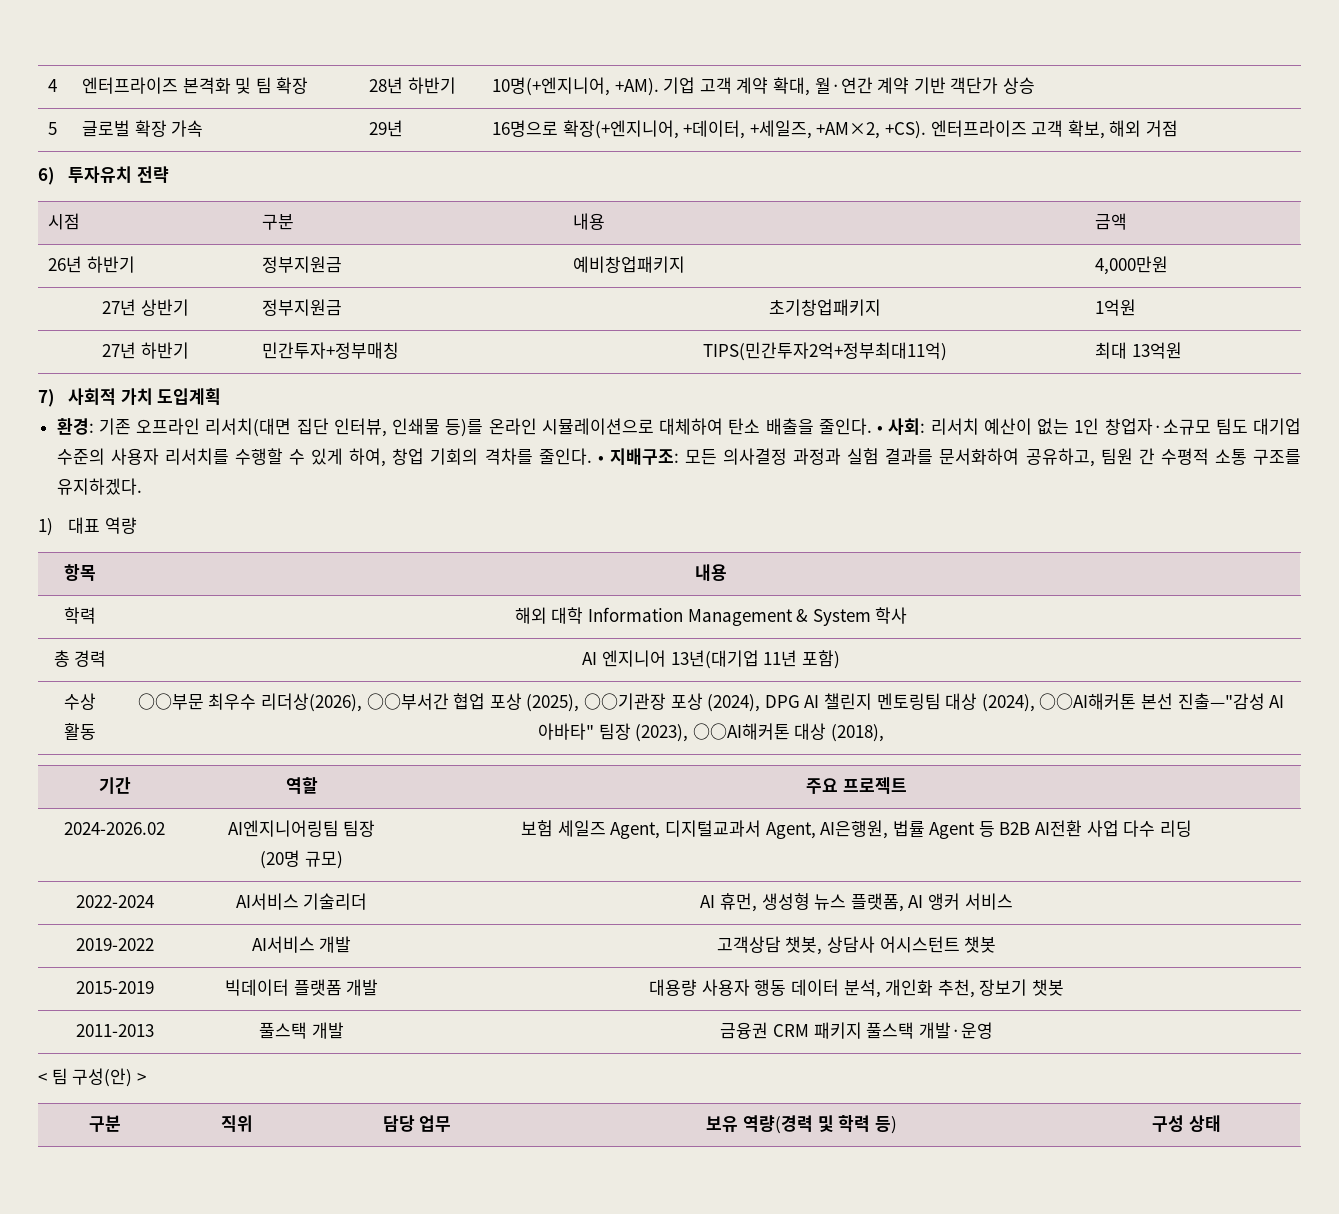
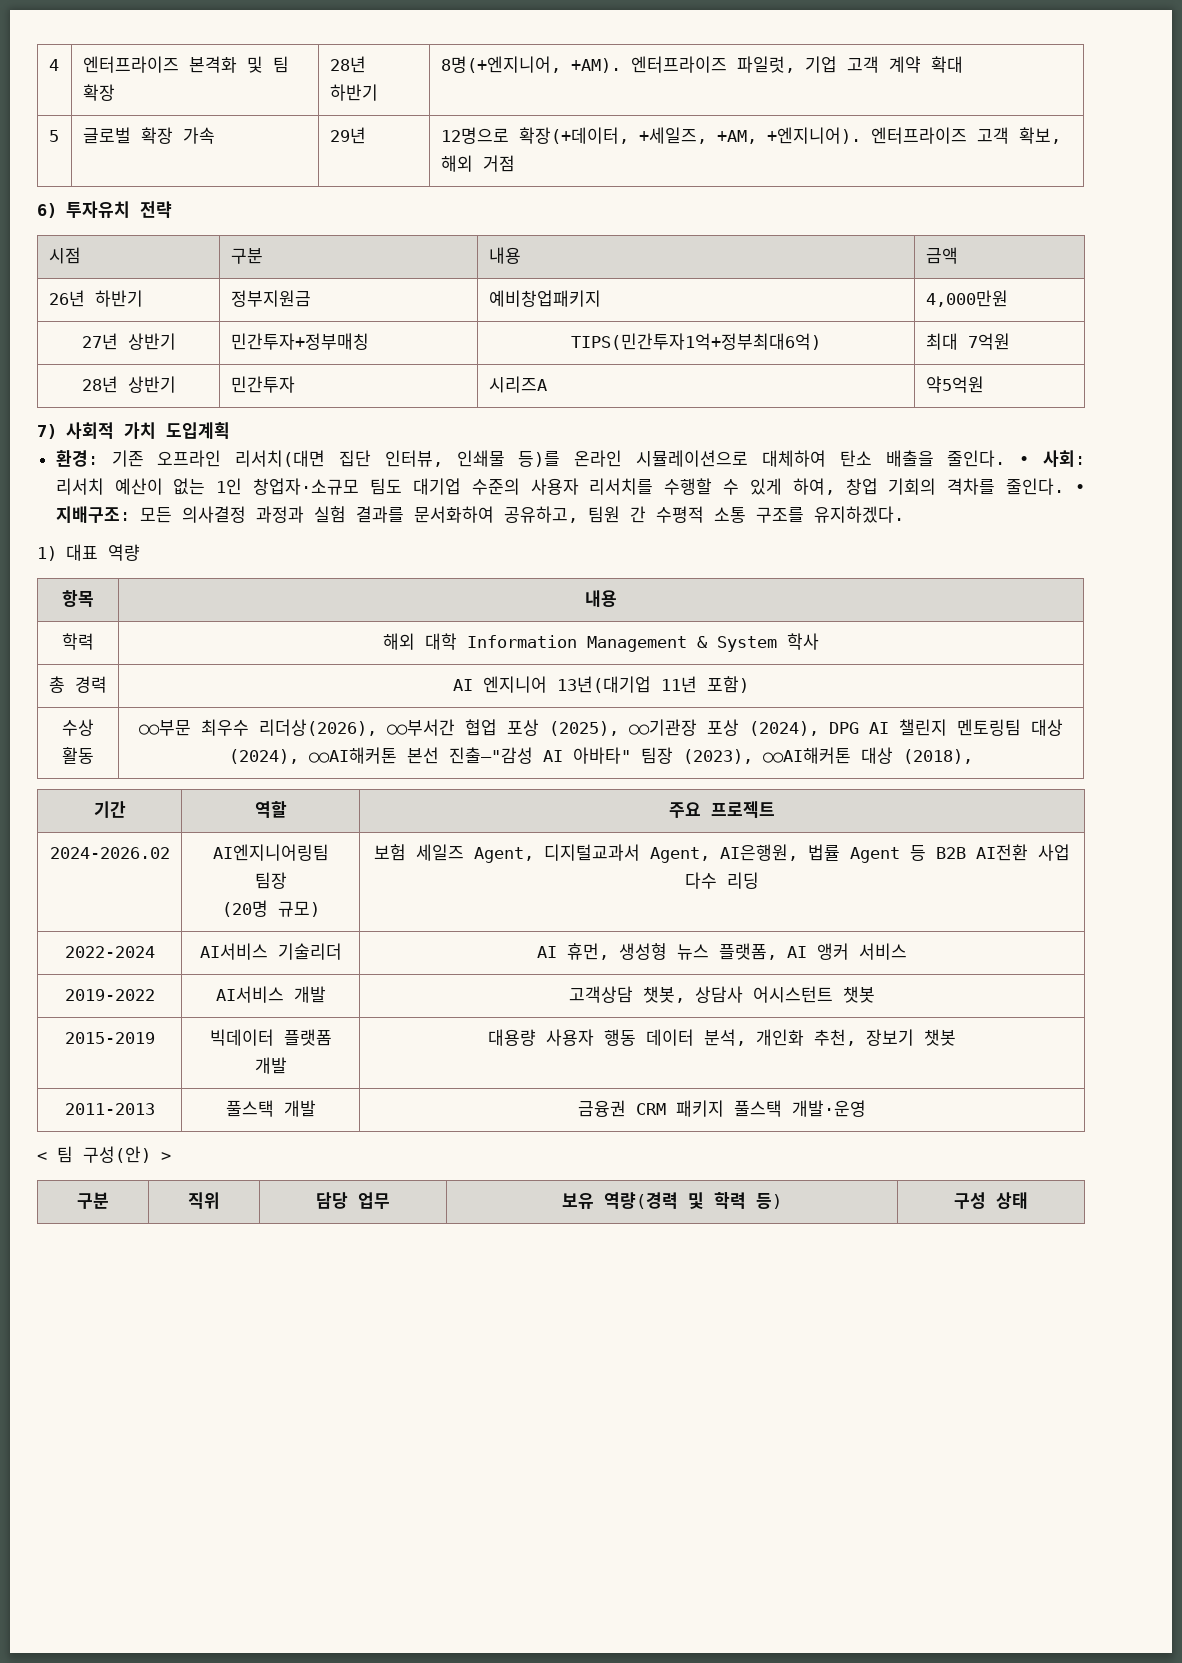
[492,77,1035,96] 10명(+엔지니어, +AM). 기업 고객 계약 확대, 월·연간 계약 기반 객단가 상승 -> [440,56,963,73] 8명(+엔지니어, +AM). 엔터프라이즈 파일럿, 기업 고객 계약 확대
[492,120,927,139] 16명으로 확장(+엔지니어, +데이터, +세일즈, +AM×2, +CS). -> [440,127,861,144] 12명으로 확장(+데이터, +세일즈, +AM, +엔지니어).
[262,299,343,316] [768,299,881,316] [1095,299,1137,316] [102,342,189,359] | 정부지원금 | 초기창업패키지 | 1억원 // 27년 하반기 -> (176, 341) none
[702,342,947,361] TIPS(민간투자2억+정부최대11억) -> [571,333,821,350] TIPS(민간투자1억+정부최대6억)
[1131,342,1182,359] 13억원 -> [967,333,1010,350] [81,376,176,393] [230,376,295,393] [488,376,547,393] [925,376,984,393] 7억원 // 28년 상반기 | 민간투자 | 시리즈A | 약5억원

